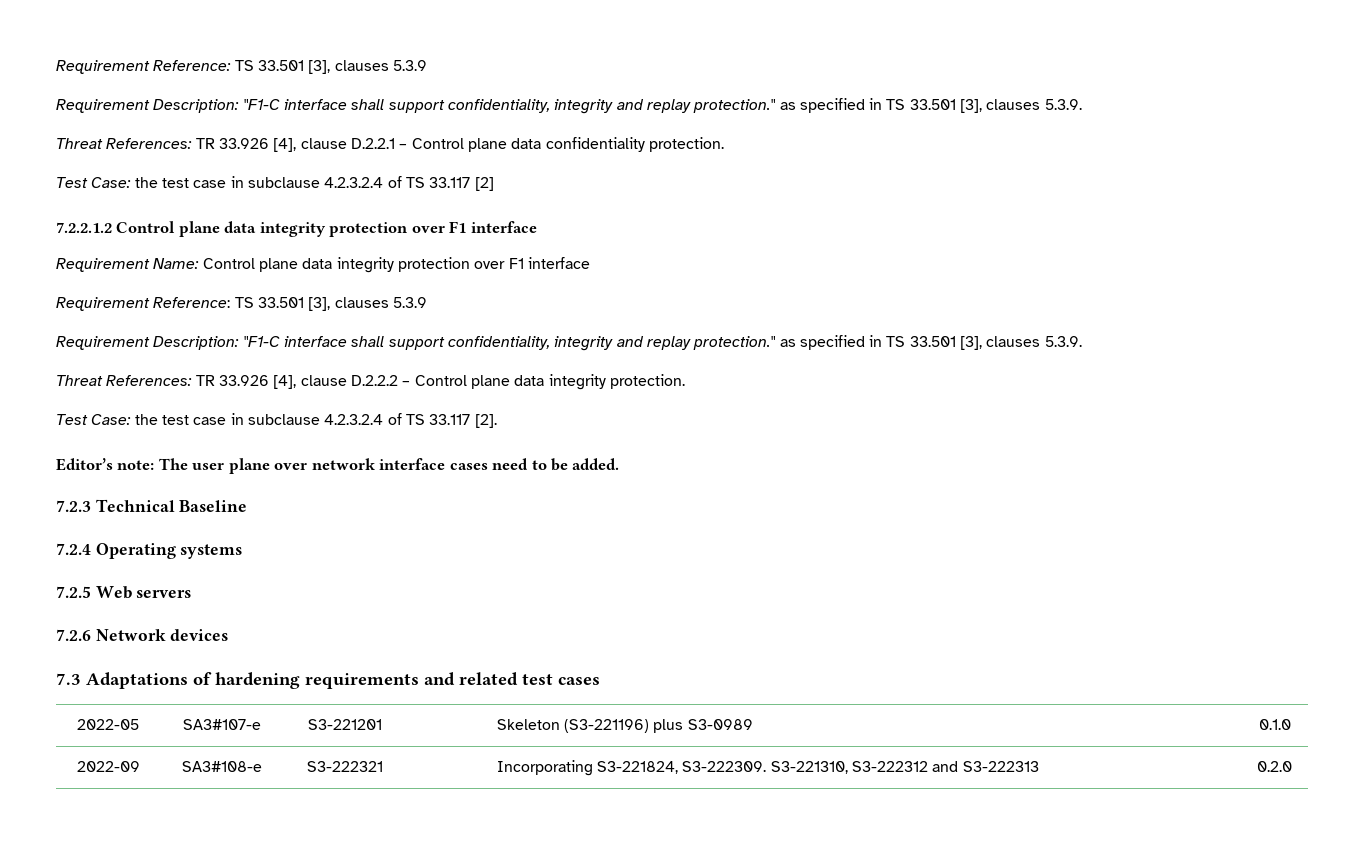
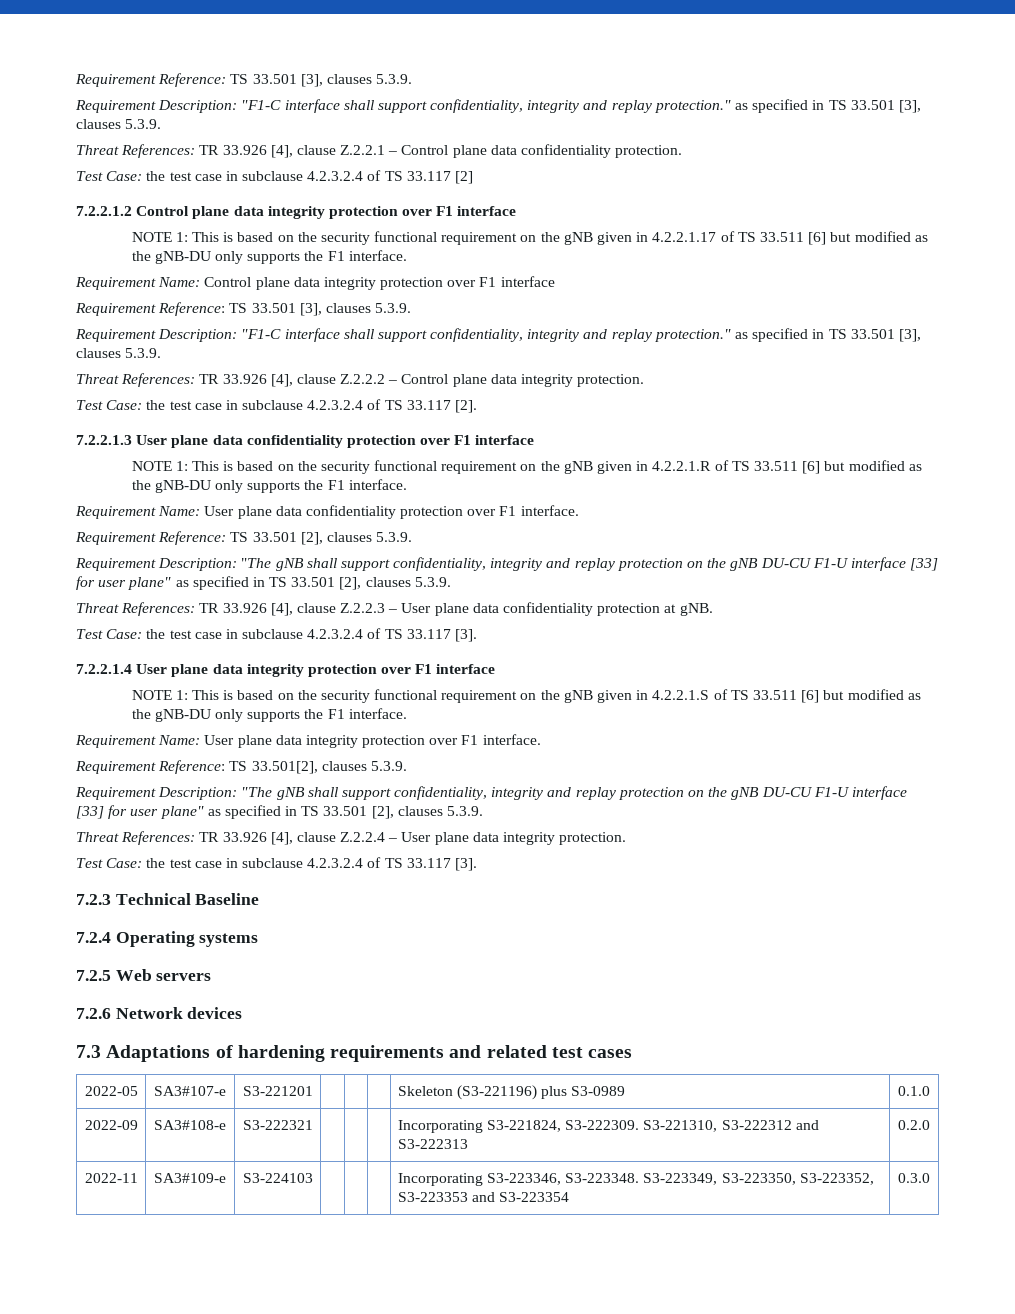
[56,60,427,74] Requirement Reference: TS 33.501 [3], clauses 5.3.9 -> [75,73,413,87] Requirement Reference: TS 33.501 [3], clauses 5.3.9.
[350,138,395,149] D.2.2.1 -> [340,145,386,155] Z.2.2.1
(537, 227) none -> [131,231,928,245] [131,250,407,264] // NOTE 1: This is based on the security functional requirement on the gNB given in 4.2.2.1.17 of TS 33.511 [6] but modified as the gNB-DU only supports the F1 interface.
[392,297,427,308] 5.3.9 -> [375,303,412,313] 5.3.9.
[350,375,398,386] D.2.2.2 -> [340,374,386,384] Z.2.2.2
[56,458,620,474] Editor’s note: The user plane over network interface cases need to be added. -> [76,435,535,448] [131,460,922,474] [131,479,407,493] [75,505,579,519] [75,531,413,545] [75,557,939,571] [76,576,451,590] [76,602,713,616] [76,628,478,642] [76,664,496,677] [131,689,921,703] [131,708,407,722] [75,734,541,748] [75,760,407,774] [75,786,907,800] [76,805,484,819] [76,831,627,845] [76,857,478,871] 7.2.2.1.3 User plane data confidentiality protection over F1 interface // NOTE 1: This is based on the security functional requirement on the gNB given in 4.2.2.1.R of TS 33.511 [6] but modified as the gNB-DU only supports the F1 interface. // Requirement Name: User plane data confidentiality protection over F1 interface. // Requirement Reference: TS 33.501 [2], clauses 5.3.9. // Requirement Description: "The gNB shall support confidentiality, integrity and replay protection on the gNB DU-CU F1-U interface [33] for user plane" as specified in TS 33.501 [2], clauses 5.3.9. // Threat References: TR 33.926 [4], clause Z.2.2.3 – User plane data confidentiality protection at gNB. // Test Case: the test case in subclause 4.2.3.2.4 of TS 33.117 [3]. // 7.2.2.1.4 User plane data integrity protection over F1 interface // NOTE 1: This is based on the security functional requirement on the gNB given in 4.2.2.1.S of TS 33.511 [6] but modified as the gNB-DU only supports the F1 interface. // Requirement Name: User plane data integrity protection over F1 interface. // Requirement Reference: TS 33.501[2], clauses 5.3.9. // Requirement Description: "The gNB shall support confidentiality, integrity and replay protection on the gNB DU-CU F1-U interface [33] for user plane" as specified in TS 33.501 [2], clauses 5.3.9. // Threat References: TR 33.926 [4], clause Z.2.2.4 – User plane data integrity protection. // Test Case: the test case in subclause 4.2.3.2.4 of TS 33.117 [3].
(1292, 766) none -> [84,1173,138,1183] [154,1173,226,1183] [242,1173,313,1183] [397,1173,874,1186] [397,1192,570,1202] [898,1173,930,1183] // 2022-11 | SA3#109-e | S3-224103 | | | | Incorporating S3-223346, S3-223348. S3-223349, S3-223350, S3-223352, S3-223353 and S3-223354 | 0.3.0

